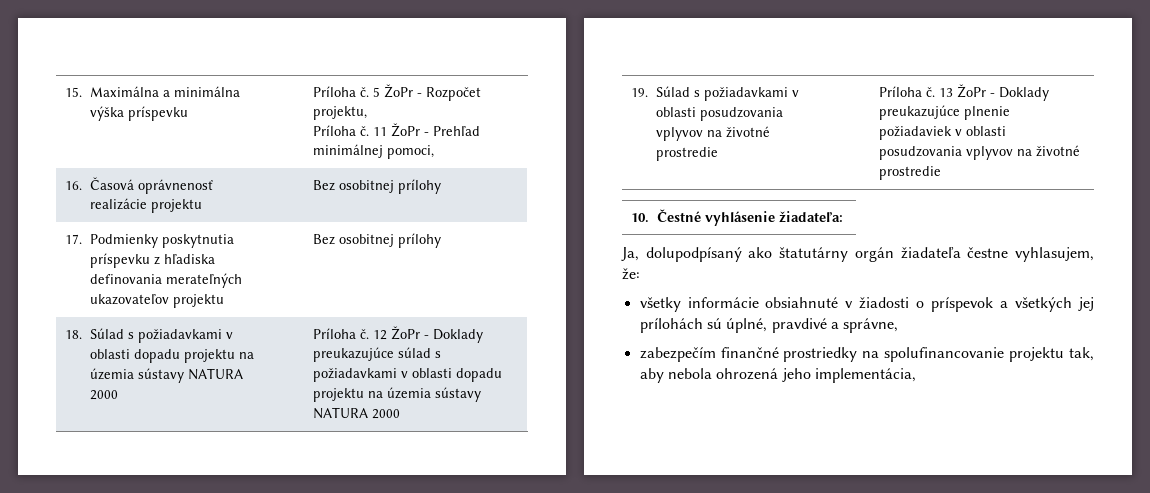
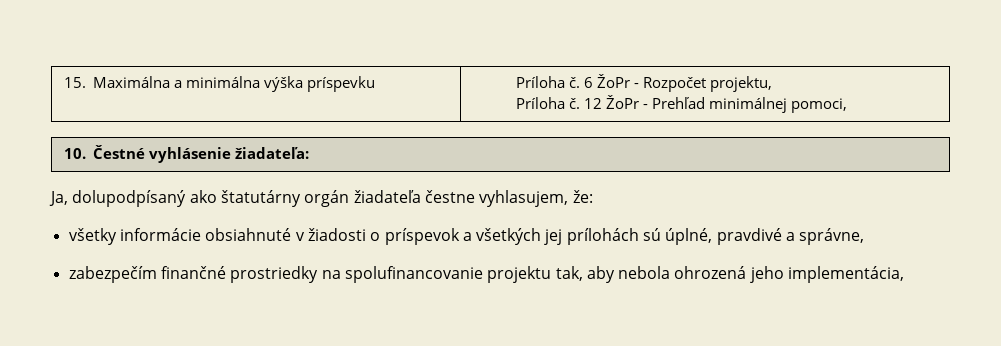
[373,87,381,97] 5 -> [583,77,593,88] 6
[373,127,388,136] 11 -> [583,98,602,109] 12
[65,177,213,194] [89,198,202,213] [313,179,442,194] [65,234,234,248] [89,253,215,268] [89,273,242,288] [89,294,224,308] [313,233,442,248] [65,328,233,343] [89,349,254,363] [89,368,243,383] [89,390,118,400] [313,326,484,343] [313,347,442,362] [313,368,503,382] [313,387,482,402] [313,407,401,419] [631,86,799,101] [655,107,783,121] [655,126,770,141] [655,147,718,161] [879,84,1050,101] [879,105,1011,120] [879,126,1007,140] [879,145,1081,160] [879,166,942,180] // 16. Časová oprávnenosť realizácie projektu | Bez osobitnej prílohy // 17. Podmienky poskytnutia príspevku z hľadiska definovania merateľných ukazovateľov projektu | Bez osobitnej prílohy // 18. Súlad s požiadavkami v oblasti dopadu projektu na územia sústavy NATURA 2000 | Príloha č. 12 ŽoPr - Doklady preukazujúce súlad s požiadavkami v oblasti dopadu projektu na územia sústavy NATURA 2000 // 19. Súlad s požiadavkami v oblasti posudzovania vplyvov na životné prostredie | Príloha č. 13 ŽoPr - Doklady preukazujúce plnenie požiadaviek v oblasti posudzovania vplyvov na životné prostredie -> (847, 105) none

